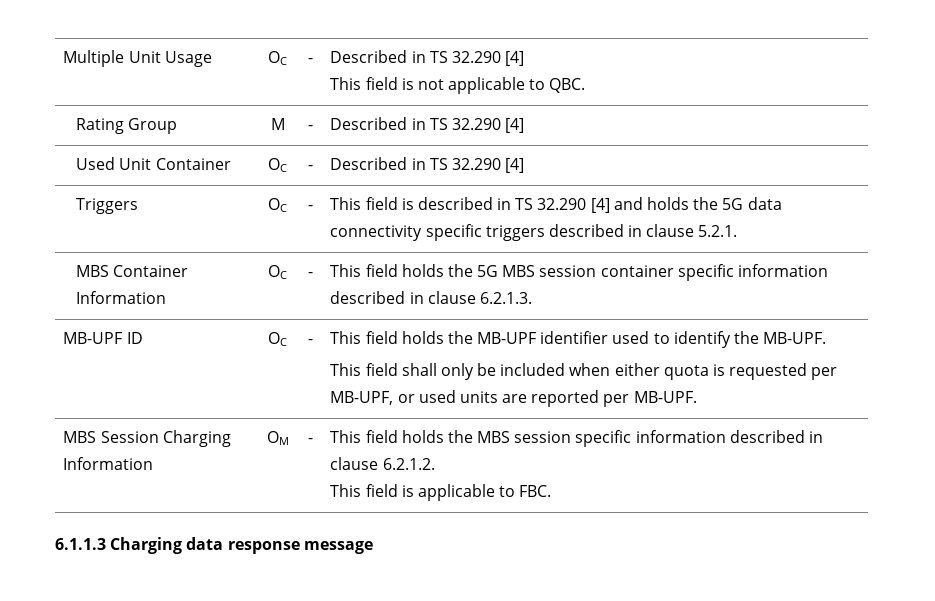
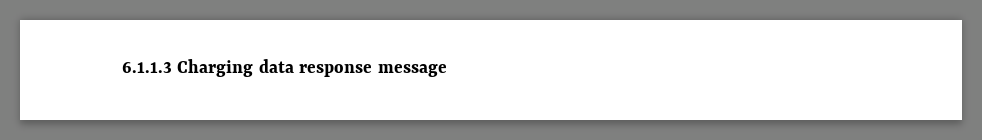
[63,50,212,67] [268,51,287,65] [307,58,313,63] [330,50,525,66] [330,77,586,94] [76,118,178,134] [270,118,285,130] [307,125,313,130] [330,117,525,133] [76,157,231,170] [268,158,287,172] [307,165,313,170] [330,157,525,173] [76,198,139,214] [268,198,287,212] [307,205,313,210] [330,197,782,213] [330,224,738,241] [76,265,189,277] [76,291,167,304] [268,265,287,279] [307,272,313,277] [330,264,829,281] [330,291,532,304] [63,332,143,344] [268,332,287,346] [307,339,313,344] [330,331,827,348] [330,363,838,380] [330,390,697,407] [63,430,231,447] [63,457,154,470] [266,431,289,445] [307,438,313,443] [330,430,824,447] [330,457,435,470] [330,484,552,501] Multiple Unit Usage | OC | - | Described in TS 32.290 [4] // This field is not applicable to QBC. // Rating Group | M | - | Described in TS 32.290 [4] // Used Unit Container | OC | - | Described in TS 32.290 [4] // Triggers | OC | - | This field is described in TS 32.290 [4] and holds the 5G data connectivity specific triggers described in clause 5.2.1. // MBS Container Information | OC | - | This field holds the 5G MBS session container specific information described in clause 6.2.1.3. // MB-UPF ID | OC | - | This field holds the MB-UPF identifier used to identify the MB-UPF. // This field shall only be included when either quota is requested per MB-UPF, or used units are reported per MB-UPF. // MBS Session Charging Information | OM | - | This field holds the MBS session specific information described in clause 6.2.1.2. // This field is applicable to FBC. // -> (122, 67) none

